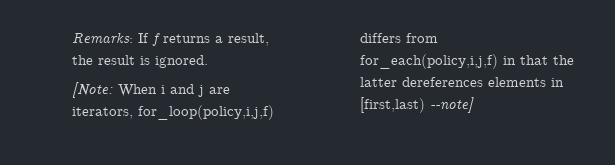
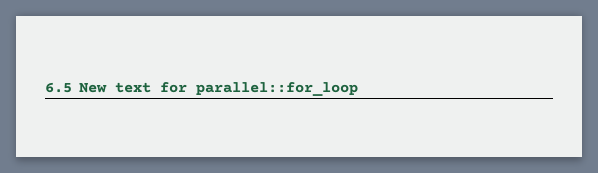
[72,32,270,46] [72,55,209,68] [72,82,231,98] [72,105,275,120] [360,33,439,43] [360,54,575,69] [360,77,565,87] [360,97,475,113] Remarks: If f returns a result, the result is ignored. // [Note: When i and j are iterators, for_loop(policy,i,j,f) differs from for_each(policy,i,j,f) in that the latter dereferences elements in [first,last) --note] -> [45,82,358,96] 6.5 New text for parallel::for_loop

